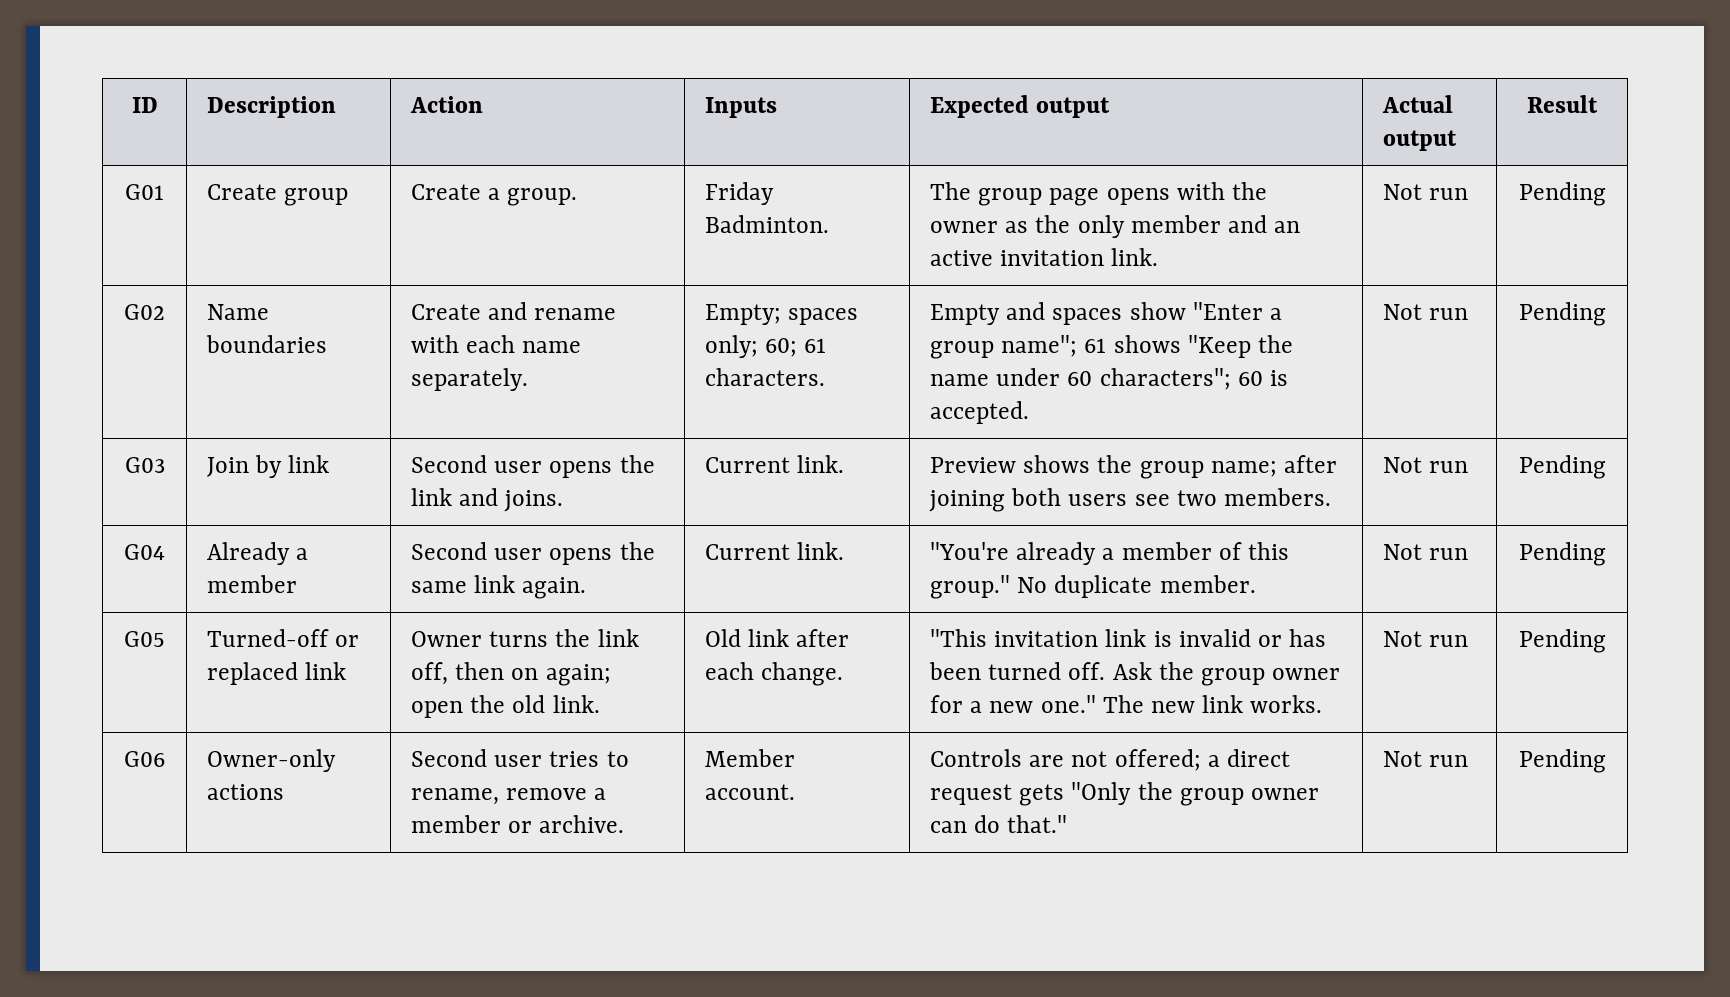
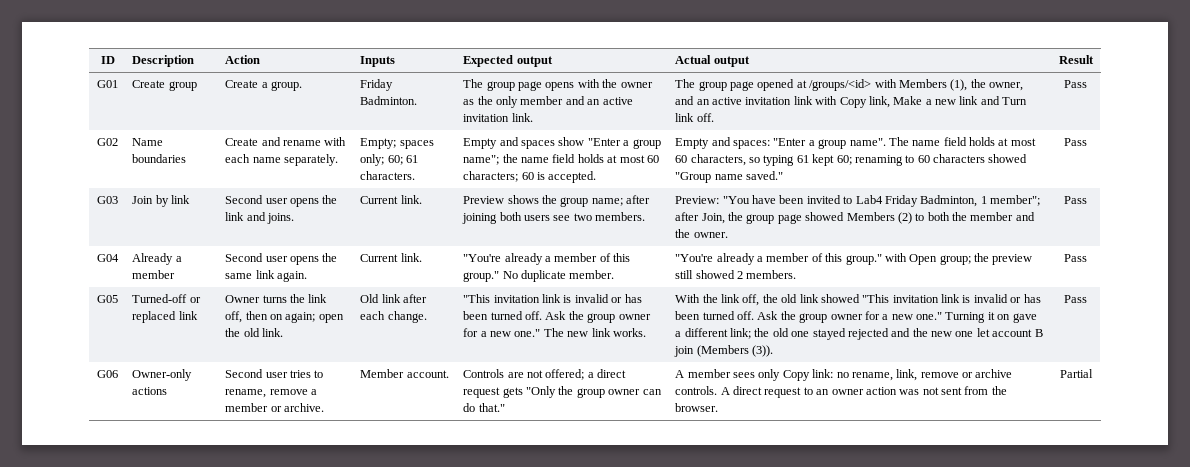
[1383,184,1469,200] [1518,182,1606,206] Not run | Pending -> [675,79,1024,91] [675,96,1028,108] [675,113,714,122] [1064,80,1087,88] The group page opened at /groups/<id> with Members (1), the owner, and an active invitation link with Copy link, Make a new link and Turn link off. | Pass
[1084,335,1293,358] [930,368,1288,390] [930,401,1030,424] [1383,304,1469,320] [1518,302,1606,326] 61 shows "Keep the name under 60 characters"; 60 is accepted. | Not run | Pending -> [502,154,659,163] [463,171,597,183] [675,137,1036,149] [675,154,1028,166] [675,171,784,183] [1064,138,1087,146] the name field holds at most 60 characters; 60 is accepted. | Empty and spaces: "Enter a group name". The name field holds at most 60 characters, so typing 61 kept 60; renaming to 60 characters showed "Group name saved." | Pass
[1383,457,1469,473] [1518,455,1606,479] Not run | Pending -> [675,195,1041,207] [675,212,1035,224] [675,229,728,238] [1064,196,1087,204] Preview: "You have been invited to Lab4 Friday Badminton, 1 member"; after Join, the group page showed Members (2) to both the member and the owner. | Pass
[1383,544,1469,560] [1518,542,1606,566] Not run | Pending -> [675,253,1033,265] [675,270,797,279] [1064,254,1087,262] "You're already a member of this group." with Open group; the preview still showed 2 members. | Pass
[1383,631,1469,647] [1518,629,1606,653] Not run | Pending -> [675,294,1041,306] [675,311,1037,323] [675,328,1043,340] [674,345,774,357] [1064,295,1087,303] With the link off, the old link showed "This invitation link is invalid or has been turned off. Ask the group owner for a new one." Turning it on gave a different link; the old one stayed rejected and the new one let account B join (Members (3)). | Pass
[1383,751,1469,767] [1518,749,1606,773] Not run | Pending -> [675,369,1013,381] [675,386,1007,398] [675,403,719,412] [1059,369,1093,378] A member sees only Copy link: no rename, link, remove or archive controls. A direct request to an owner action was not sent from the browser. | Partial

